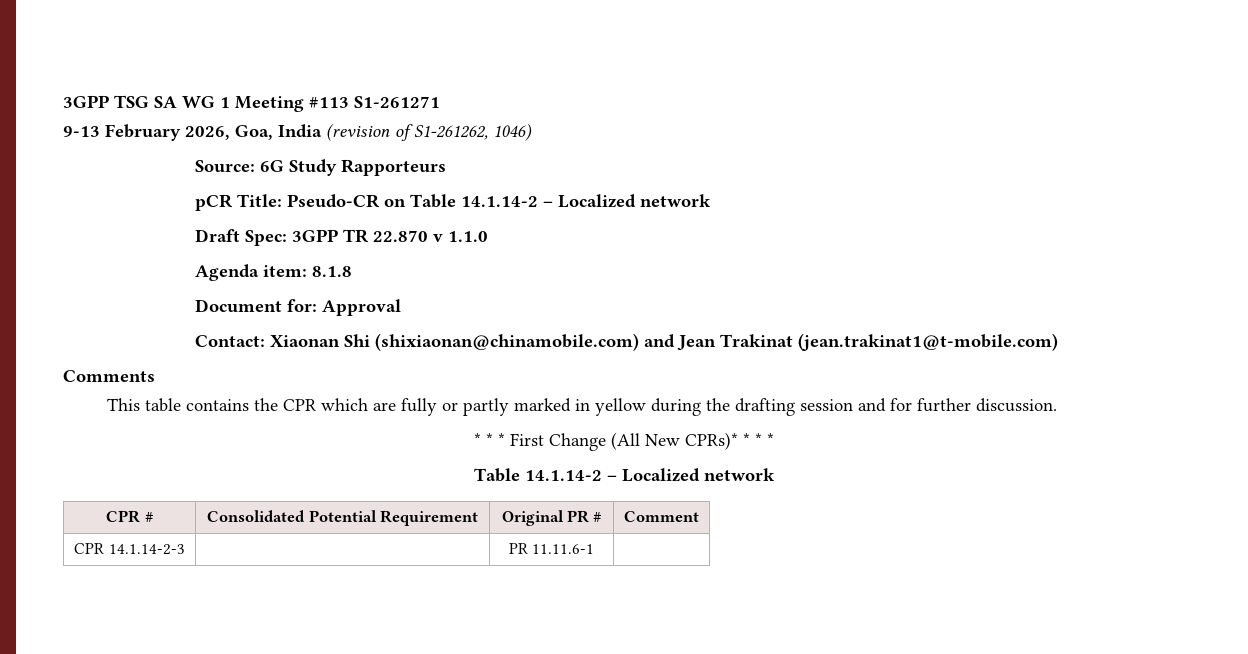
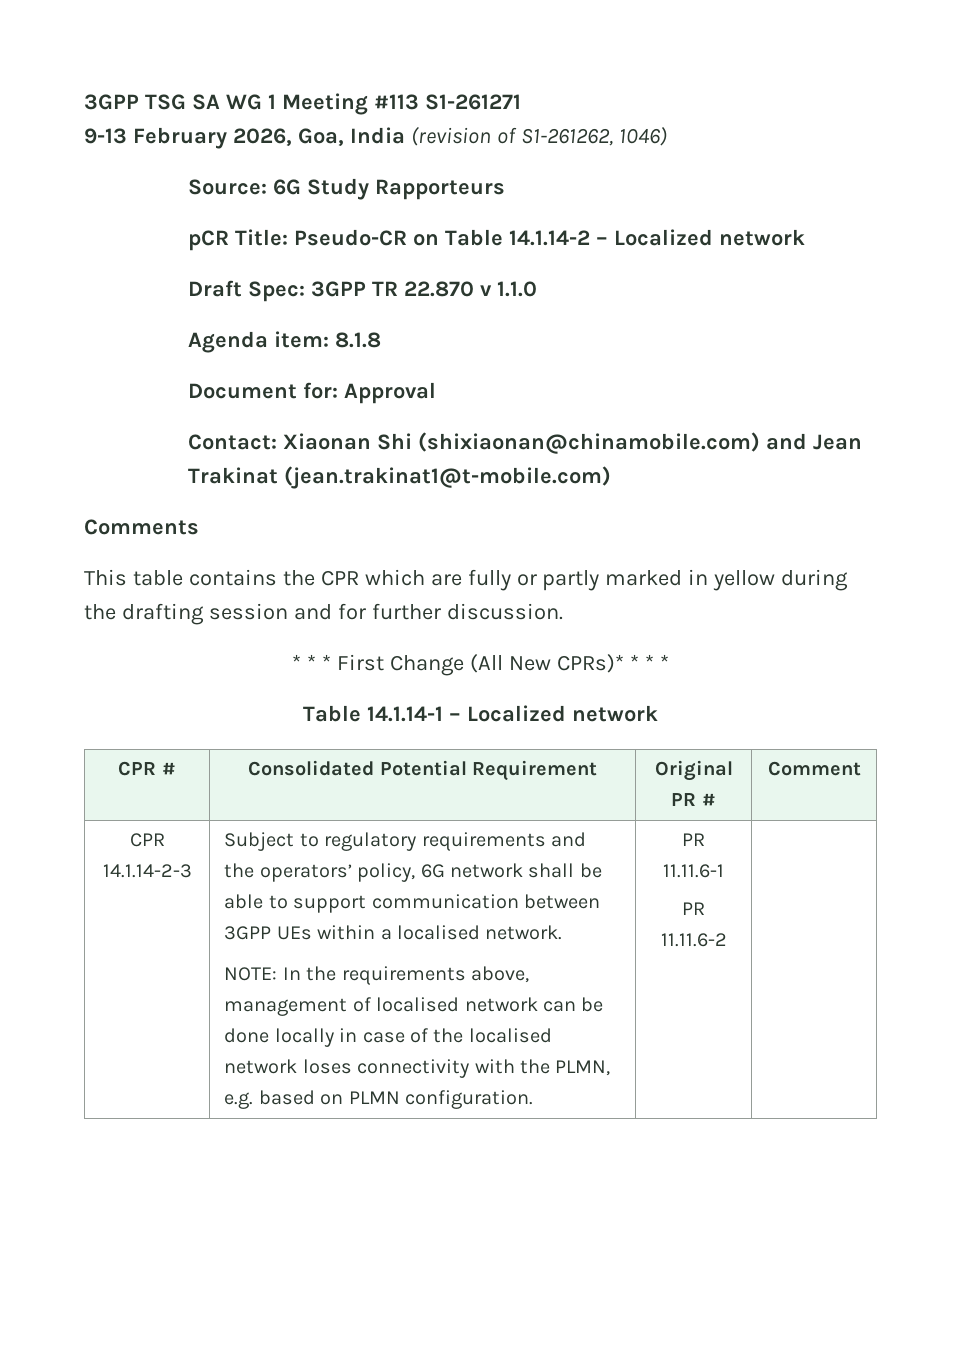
[525,470,602,481] 14.1.14-2 -> [367,706,444,722] 14.1.14-1
(185, 549) none -> [224,832,587,851] [224,863,602,882] [224,894,601,913] [224,925,563,940] [224,966,530,985] [224,997,604,1016] [224,1028,552,1047] [224,1059,611,1078] [224,1090,534,1109] Subject to regulatory requirements and the operators’ policy, 6G network shall be able to support communication between 3GPP UEs within a localised network. // NOTE: In the requirements above, management of localised network can be done locally in case of the localised network loses connectivity with the PLMN, e.g. based on PLMN configuration.
(595, 549) none -> [682,902,705,915] [660,933,727,947] // PR 11.11.6-2

